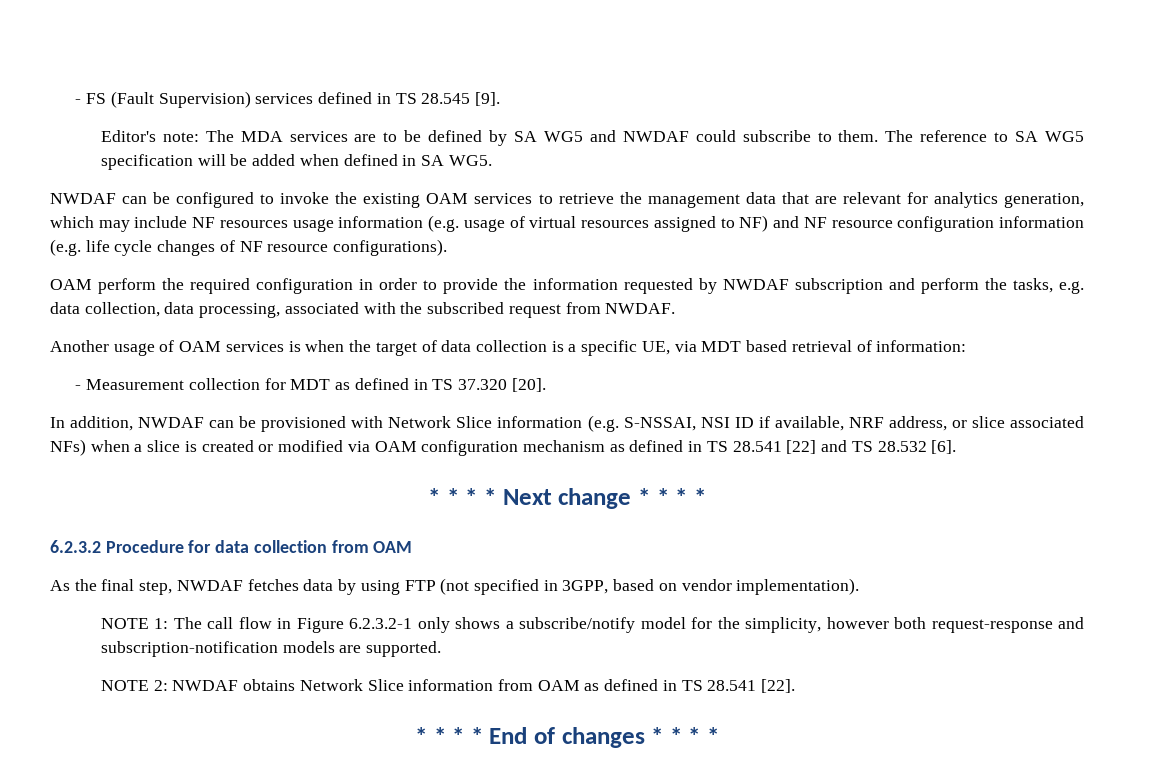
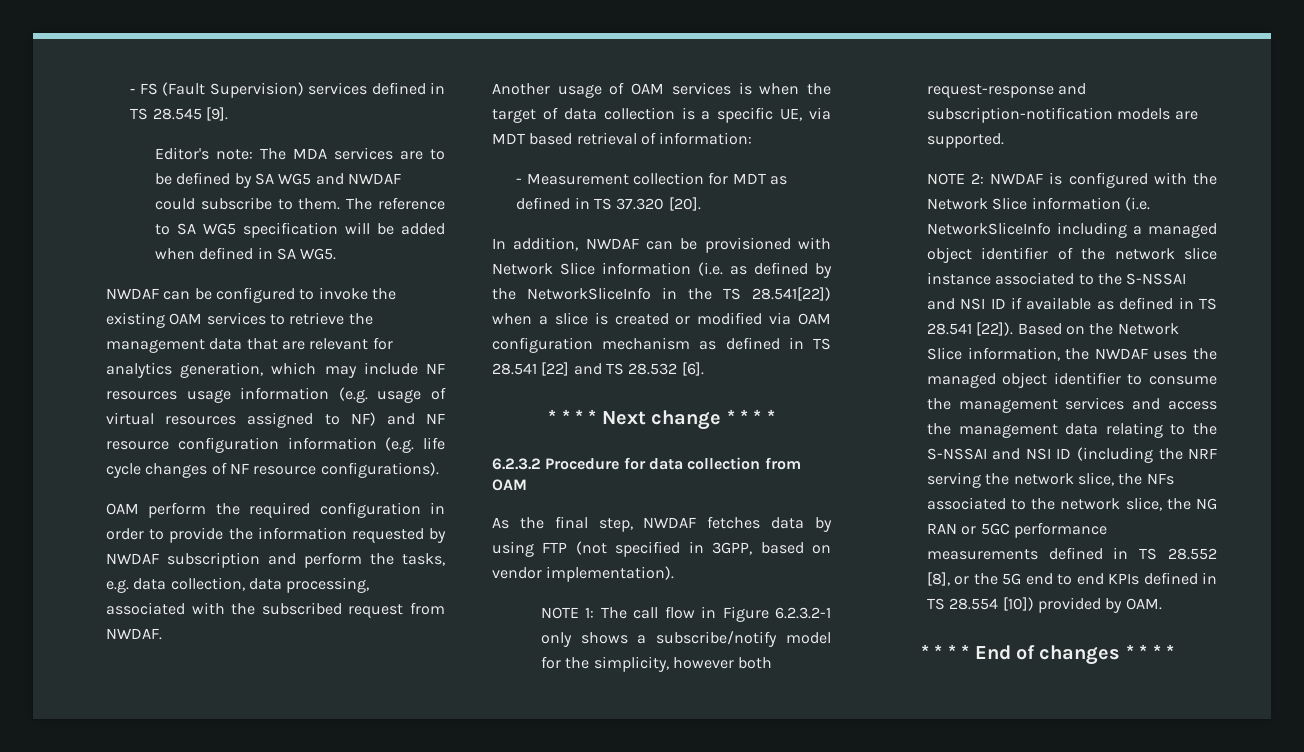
[587,415,1084,432] [50,439,86,456] (e.g. S-NSSAI, NSI ID if available, NRF address, or slice associated NFs) -> [698,262,832,278] [492,287,831,301] (i.e. as defined by the NetworkSliceInfo in the TS 28.541[22])
[243,679,796,693] obtains Network Slice information from OAM as defined in TS 28.541 [22]. -> [1049,172,1217,188] [926,197,1150,211] [926,222,1217,238] [926,247,1217,263] [926,272,1187,285] [926,297,1217,310] [926,322,1179,336] [926,347,1217,361] [926,372,1217,388] [926,397,1217,413] [926,422,1217,438] [926,447,1217,463] [926,472,1174,488] [926,497,1217,511] [926,522,1107,538] [926,547,1217,560] [926,572,1217,586] [926,597,1162,613] is configured with the Network Slice information (i.e. NetworkSliceInfo including a managed object identifier of the network slice instance associated to the S-NSSAI and NSI ID if available as defined in TS 28.541 [22]). Based on the Network Slice information, the NWDAF uses the managed object identifier to consume the management services and access the management data relating to the S-NSSAI and NSI ID (including the NRF serving the network slice, the NFs associated to the network slice, the NG RAN or 5GC performance measurements defined in TS 28.552 [8], or the 5G end to end KPIs defined in TS 28.554 [10]) provided by OAM.

